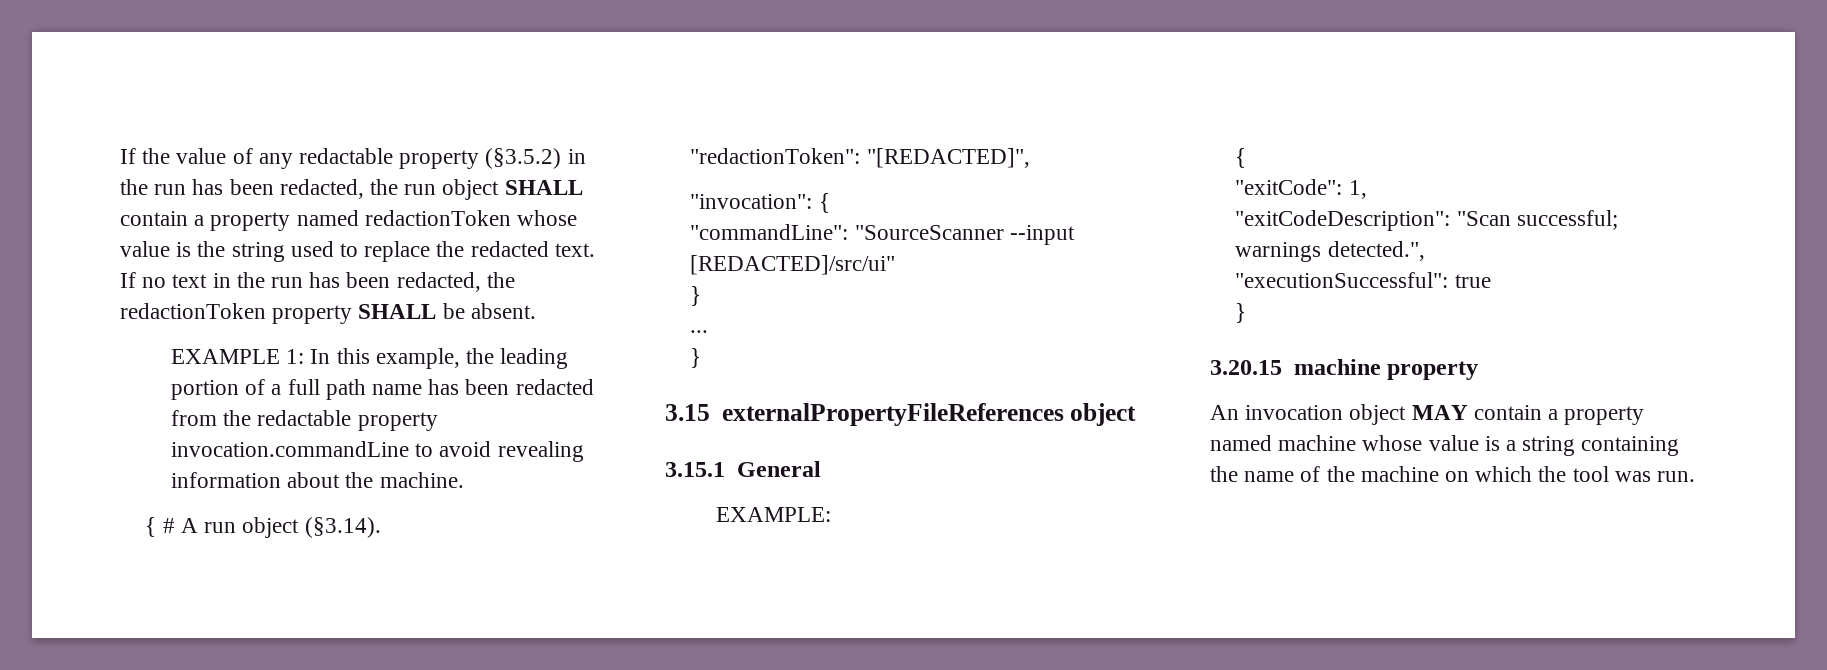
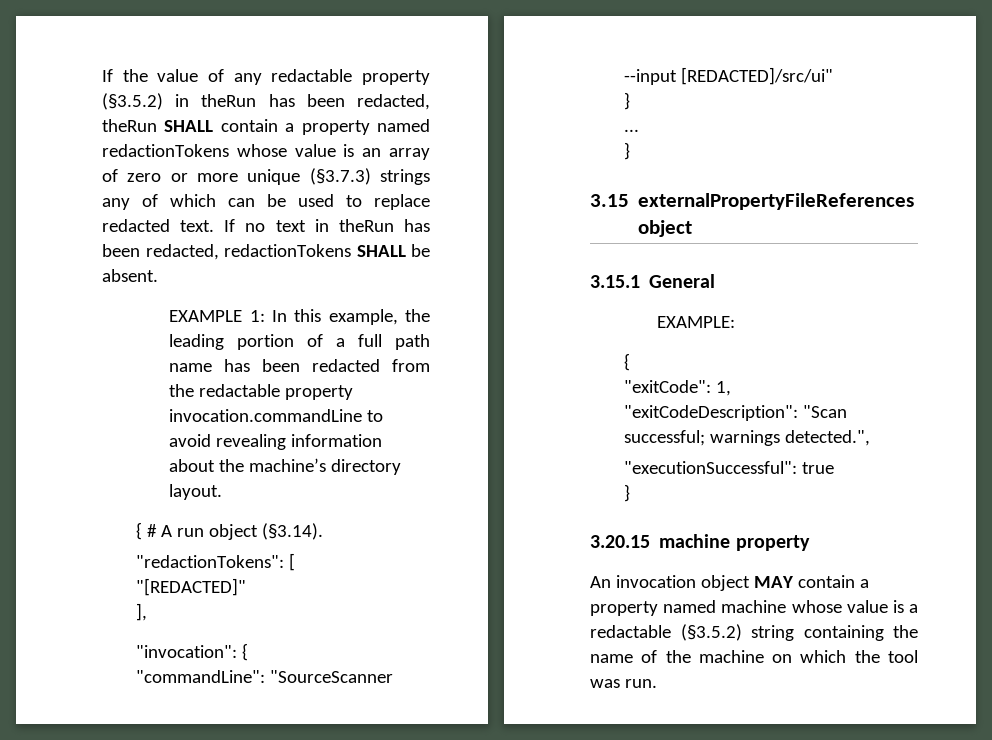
[120,179,500,200] the run has been redacted, the run object -> [201,94,430,110] [102,119,157,132] theRun has been redacted, theRun
[364,210,578,226] [120,241,285,262] redactionToken whose value is the string -> [102,144,430,160] [102,168,431,185] [102,194,286,210] redactionTokens whose value is an array of zero or more unique (§3.7.3) strings any of which can be
[436,241,465,257] the -> (430, 202) none
[236,272,515,292] [120,303,353,324] the run has been redacted, the redactionToken property -> [338,219,430,232] [102,244,351,260] theRun has been redacted, redactionTokens
[379,472,464,488] machine. -> [249,458,402,475] [169,484,223,500] machine’s directory layout.
[690,148,1030,168] "redactionToken": "[REDACTED]", -> [135,553,295,571] [135,578,246,596] [135,603,147,621] "redactionTokens": [ // "[REDACTED]" // ],
(1517, 445) none -> [590,624,742,641] redactable (§3.5.2)

